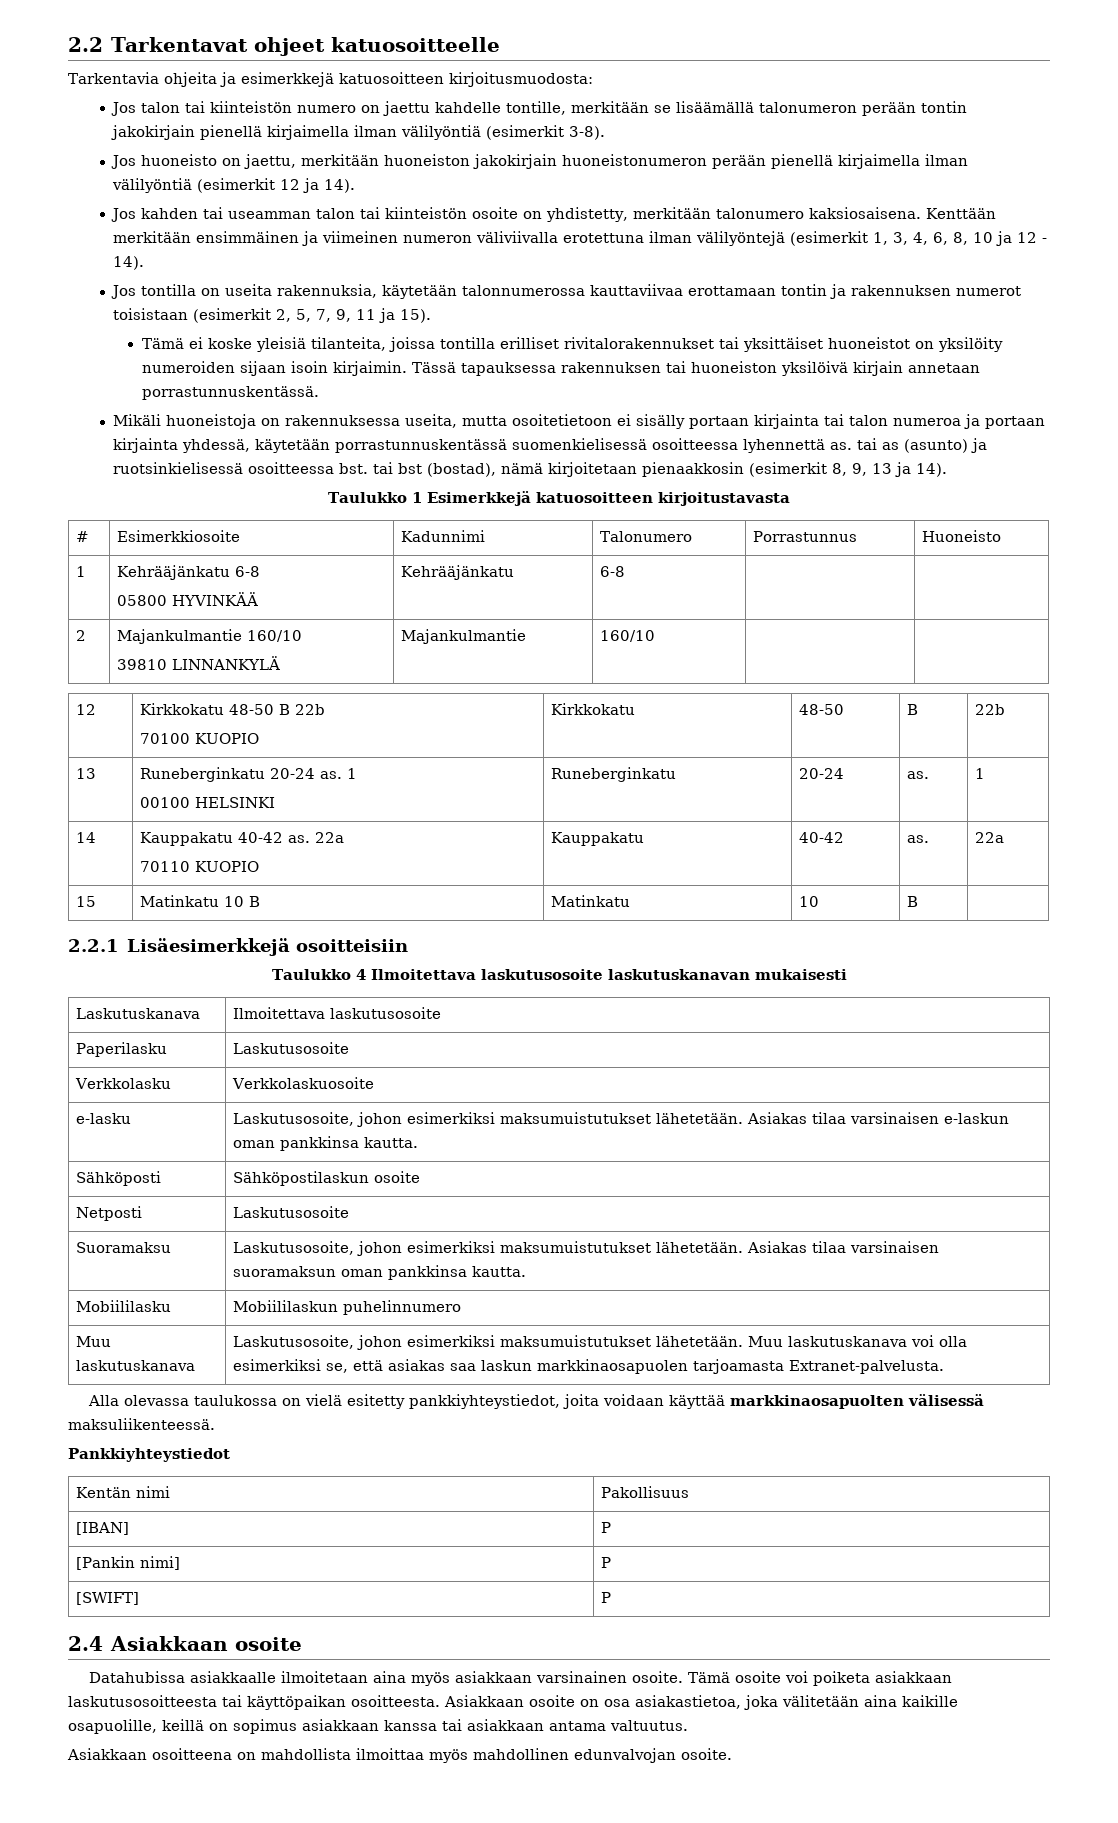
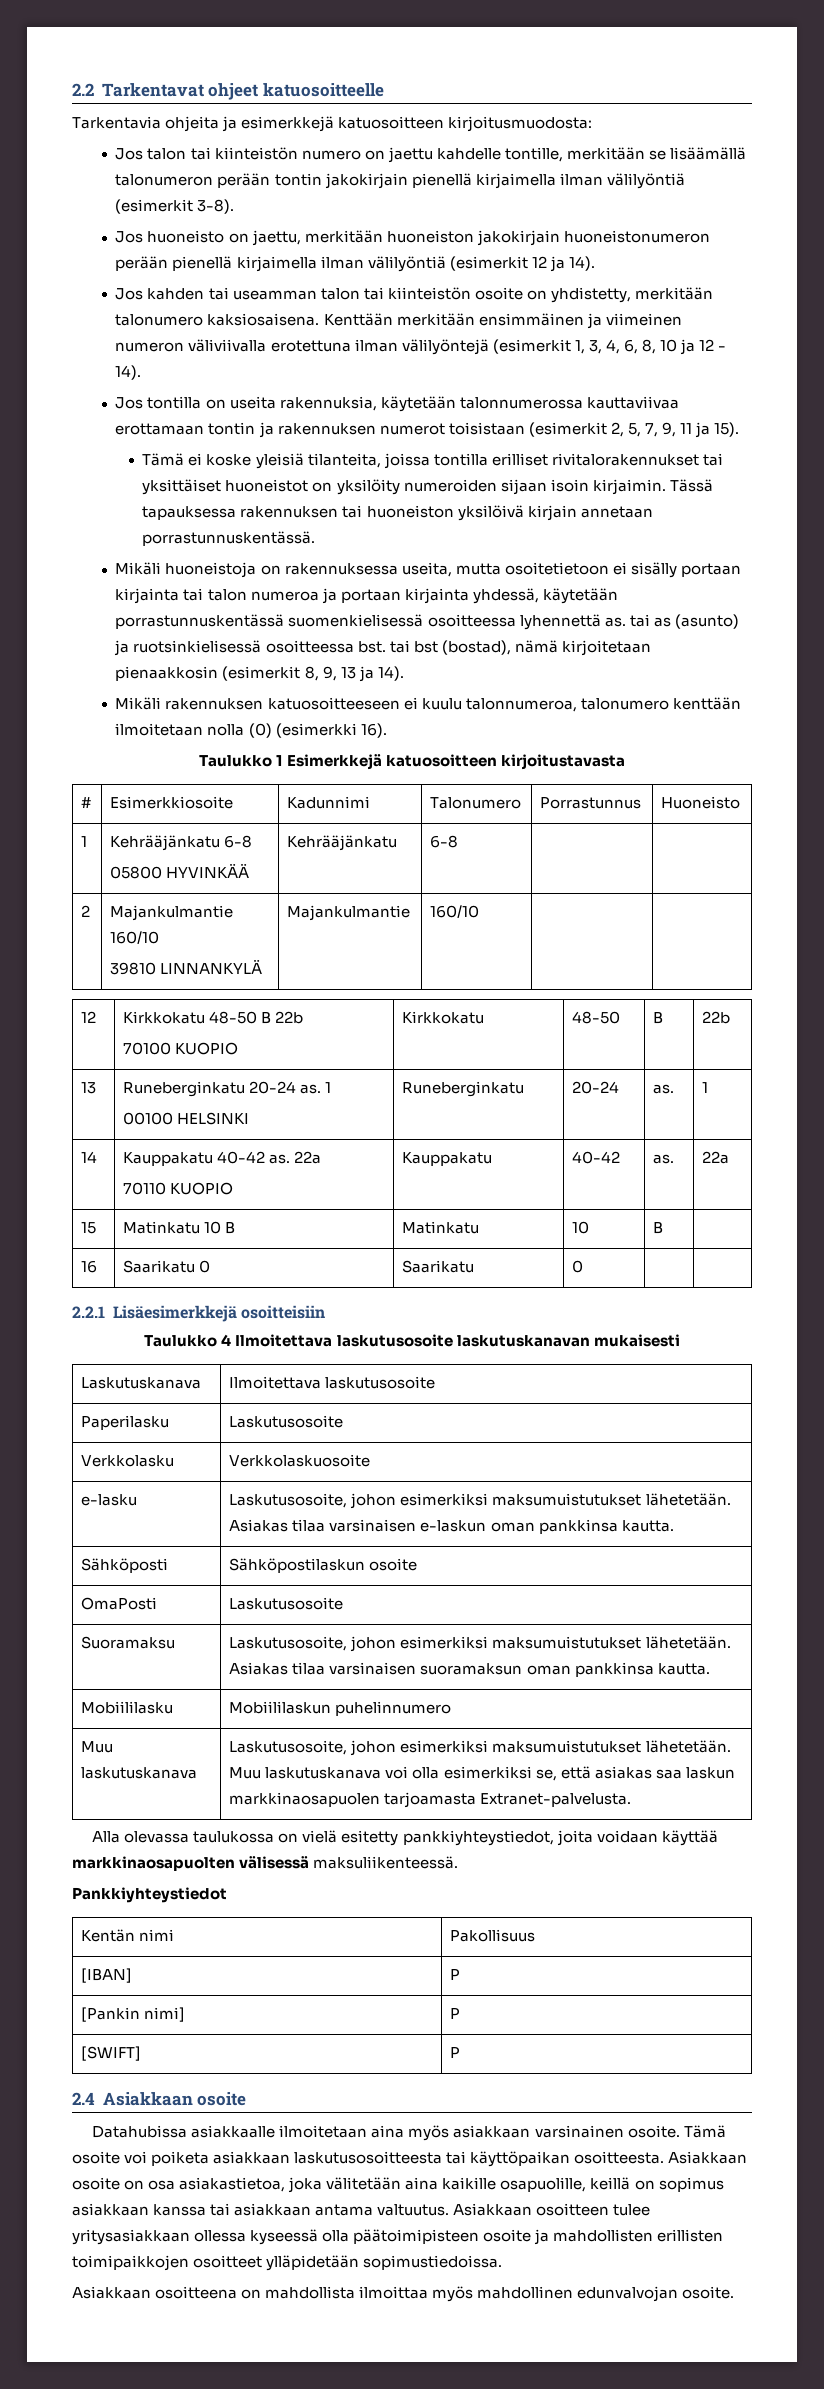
(948, 470) none -> [115,697,741,712] [115,723,387,738] // Mikäli rakennuksen katuosoitteeseen ei kuulu talonnumeroa, talonumero kenttään ilmoitetaan nolla (0) (esimerkki 16).
(918, 901) none -> [81,1260,98,1273] [123,1260,211,1273] [402,1260,475,1273] [572,1260,584,1273] // 16 | Saarikatu 0 | Saarikatu | 0 | |
[75,1206,142,1221] Netposti -> [81,1597,158,1610] OmaPosti
(688, 1725) none -> [453,2203,651,2216] [72,2229,724,2245] [72,2255,503,2271] Asiakkaan osoitteen tulee yritysasiakkaan ollessa kyseessä olla päätoimipisteen osoite ja mahdollisten erillisten toimipaikkojen osoitteet ylläpidetään sopimustiedoissa.

